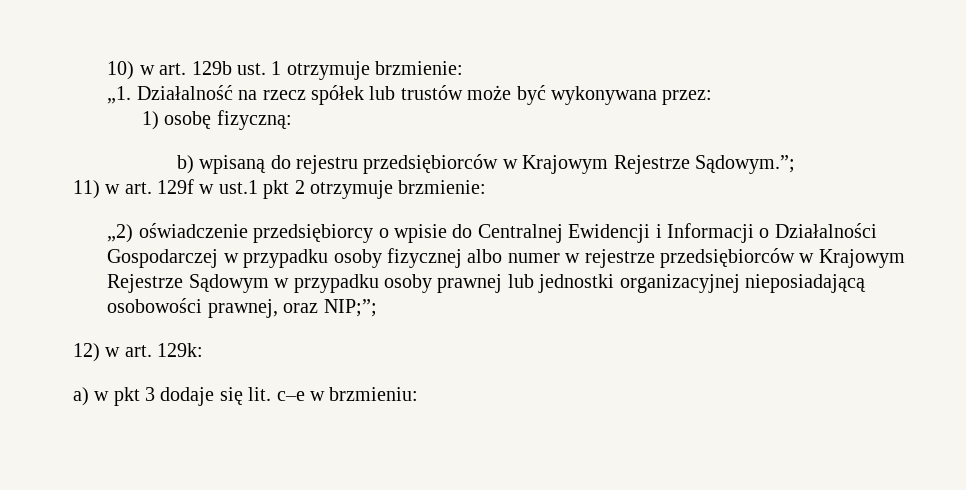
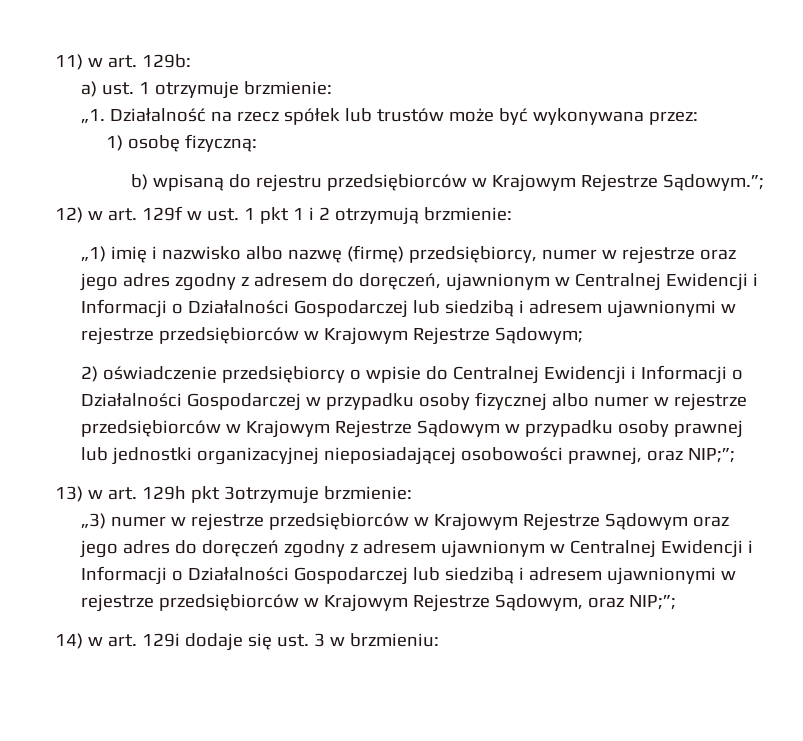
[107,61,232,80] 10) w art. 129b -> [55,54,192,70] [80,81,97,97] 11) w art. 129b: // a)
[72,180,100,199] 11) -> [55,207,84,223] 12)
[218,180,487,199] [107,224,134,243] ust.1 pkt 2 otrzymuje brzmienie: // „2) -> [207,207,513,225] [80,245,736,264] [79,273,758,291] [80,299,736,318] [80,327,583,345] [80,366,98,382] ust. 1 pkt 1 i 2 otrzymują brzmienie: // „1) imię i nazwisko albo nazwę (firmę) przedsiębiorcy, numer w rejestrze oraz jego adres zgodny z adresem do doręczeń, ujawnionym w Centralnej Ewidencji i Informacji o Działalności Gospodarczej lub siedzibą i adresem ujawnionymi w rejestrze przedsiębiorców w Krajowym Rejestrze Sądowym; // 2)
[744,274,866,293] nieposiadającą -> [323,447,456,465] nieposiadającej
[72,343,203,362] [72,387,305,406] 12) w art. 129k: // a) w pkt 3 dodaje się lit. c–e -> [55,486,413,504] [80,513,729,531] [79,540,753,558] [80,566,736,585] [80,594,676,612] [55,633,326,651] 13) w art. 129h pkt 3otrzymuje brzmienie: // „3) numer w rejestrze przedsiębiorców w Krajowym Rejestrze Sądowym oraz jego adres do doręczeń zgodny z adresem ujawnionym w Centralnej Ewidencji i Informacji o Działalności Gospodarczej lub siedzibą i adresem ujawnionymi w rejestrze przedsiębiorców w Krajowym Rejestrze Sądowym, oraz NIP;”; // 14) w art. 129i dodaje się ust. 3

